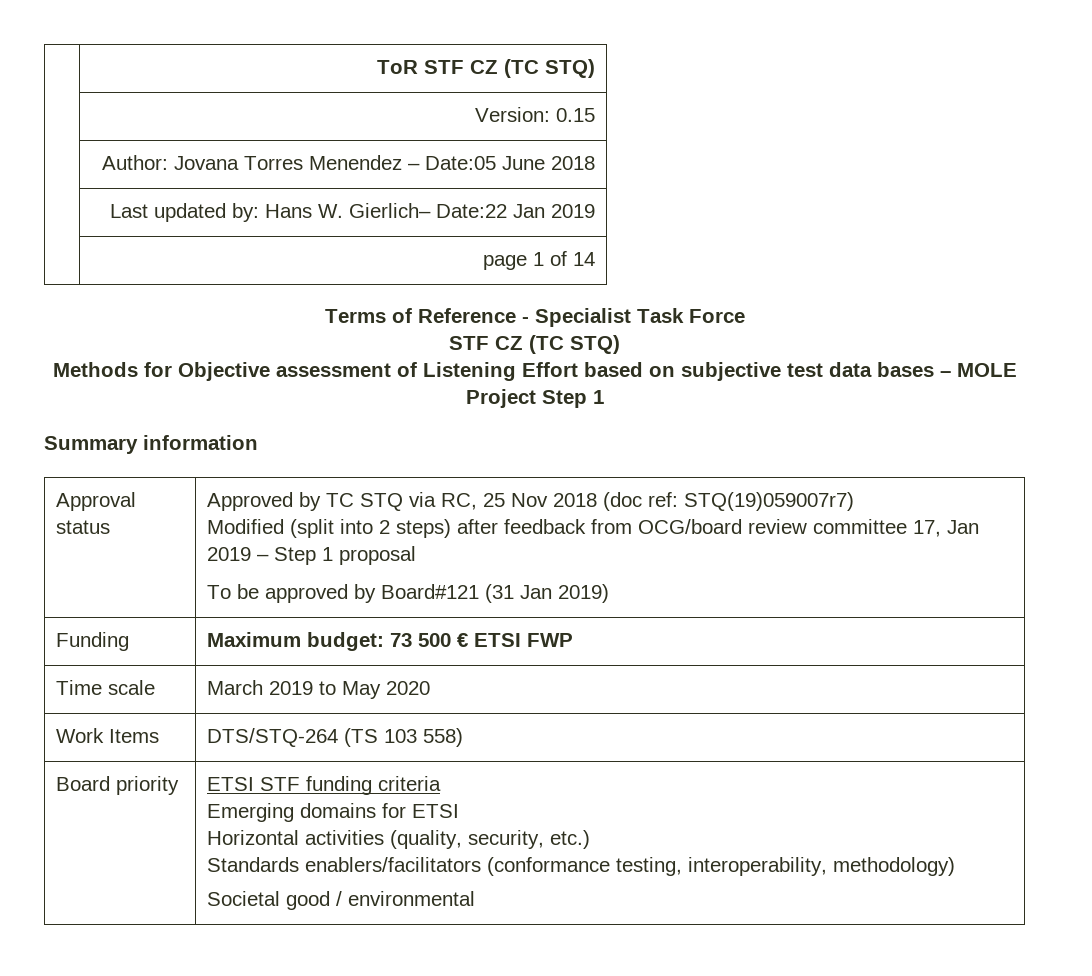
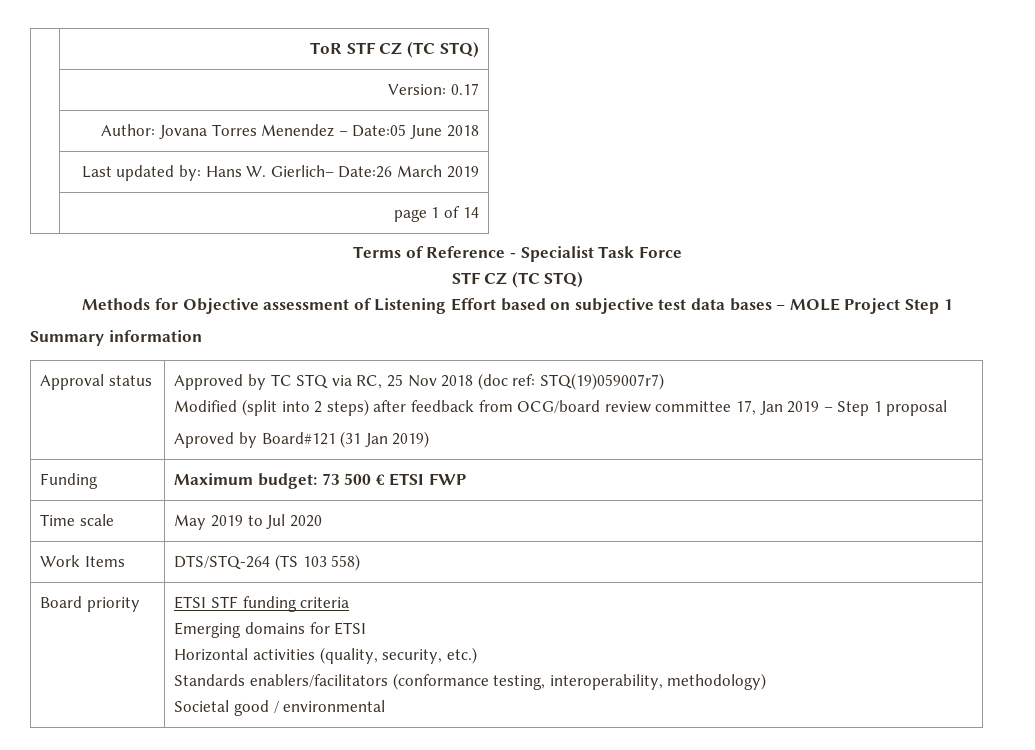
[555,108,595,122] 0.15 -> [450,83,479,95] 0.17
[435,204,545,218] Date:22 Jan -> [338,165,442,178] Date:26 March
[207,584,349,603] To be approved -> [174,432,235,448] Aproved
[207,680,264,695] March -> [174,514,207,530] May
[342,681,382,699] May -> [266,514,286,529] Jul

